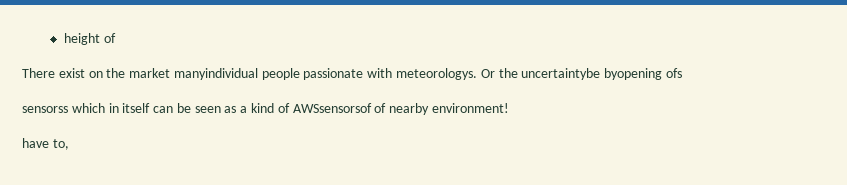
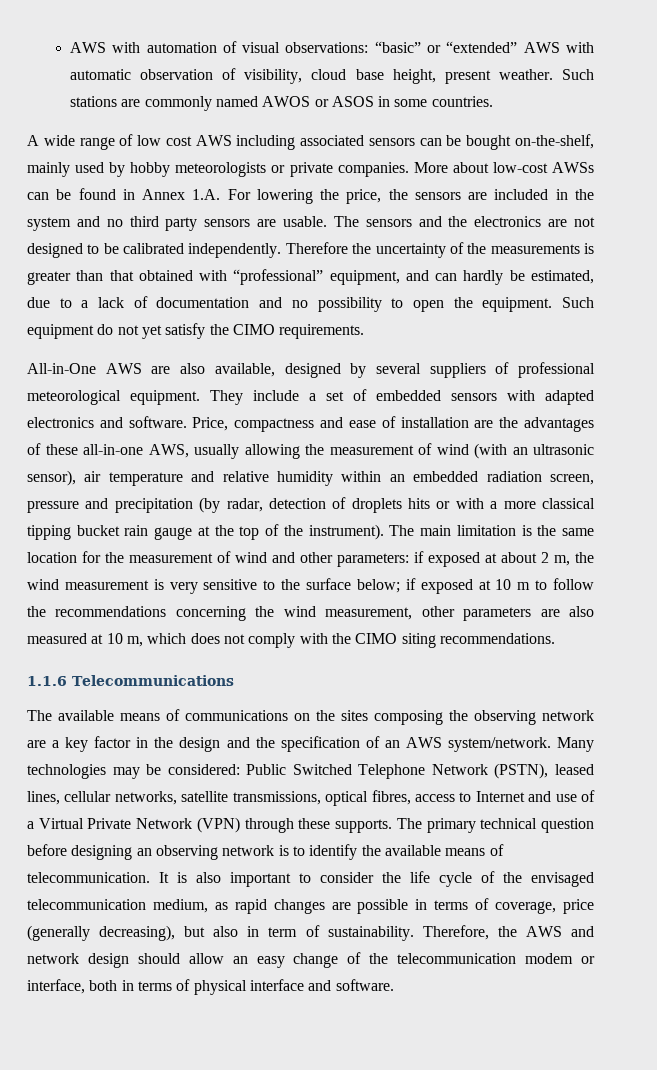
[64,33,116,45] [22,68,682,80] [22,103,509,115] [22,138,69,150] height of // There exist on the market manyindividual people passionate with meteorologys. Or the uncertaintybe byopening ofs // sensorss which in itself can be seen as a kind of AWSsensorsof of nearby environment! // have to, -> [69,41,594,53] [69,68,595,84] [69,96,493,111] [27,134,594,150] [27,162,594,177] [27,188,594,204] [27,216,595,231] [27,242,595,258] [27,269,594,285] [27,296,594,312] [27,323,365,339] [27,362,595,378] [27,389,594,405] [27,416,594,432] [27,443,594,459] [27,470,594,486] [27,497,595,513] [27,524,595,540] [27,551,594,567] [27,578,595,594] [27,606,595,621] [27,633,555,648] [27,675,234,686] [27,709,594,725] [27,736,594,752] [27,763,594,779] [27,790,595,806] [27,817,595,833] [27,844,504,860] [27,871,594,887] [27,898,595,914] [27,925,595,941] [27,952,596,968] [27,979,394,995] AWS with automation of visual observations: “basic” or “extended” AWS with automatic observation of visibility, cloud base height, present weather. Such stations are commonly named AWOS or ASOS in some countries. // A wide range of low cost AWS including associated sensors can be bought on-the-shelf, mainly used by hobby meteorologists or private companies. More about low-cost AWSs can be found in Annex 1.A. For lowering the price, the sensors are included in the system and no third party sensors are usable. The sensors and the electronics are not designed to be calibrated independently. Therefore the uncertainty of the measurements is greater than that obtained with “professional” equipment, and can hardly be estimated, due to a lack of documentation and no possibility to open the equipment. Such equipment do not yet satisfy the CIMO requirements. // All-in-One AWS are also available, designed by several suppliers of professional meteorological equipment. They include a set of embedded sensors with adapted electronics and software. Price, compactness and ease of installation are the advantages of these all-in-one AWS, usually allowing the measurement of wind (with an ultrasonic sensor), air temperature and relative humidity within an embedded radiation screen, pressure and precipitation (by radar, detection of droplets hits or with a more classical tipping bucket rain gauge at the top of the instrument). The main limitation is the same location for the measurement of wind and other parameters: if exposed at about 2 m, the wind measurement is very sensitive to the surface below; if exposed at 10 m to follow the recommendations concerning the wind measurement, other parameters are also measured at 10 m, which does not comply with the CIMO siting recommendations. // 1.1.6 Telecommunications // The available means of communications on the sites composing the observing network are a key factor in the design and the specification of an AWS system/network. Many technologies may be considered: Public Switched Telephone Network (PSTN), leased lines, cellular networks, satellite transmissions, optical fibres, access to Internet and use of a Virtual Private Network (VPN) through these supports. The primary technical question before designing an observing network is to identify the available means of telecommunication. It is also important to consider the life cycle of the envisaged telecommunication medium, as rapid changes are possible in terms of coverage, price (generally decreasing), but also in term of sustainability. Therefore, the AWS and network design should allow an easy change of the telecommunication modem or interface, both in terms of physical interface and software.

